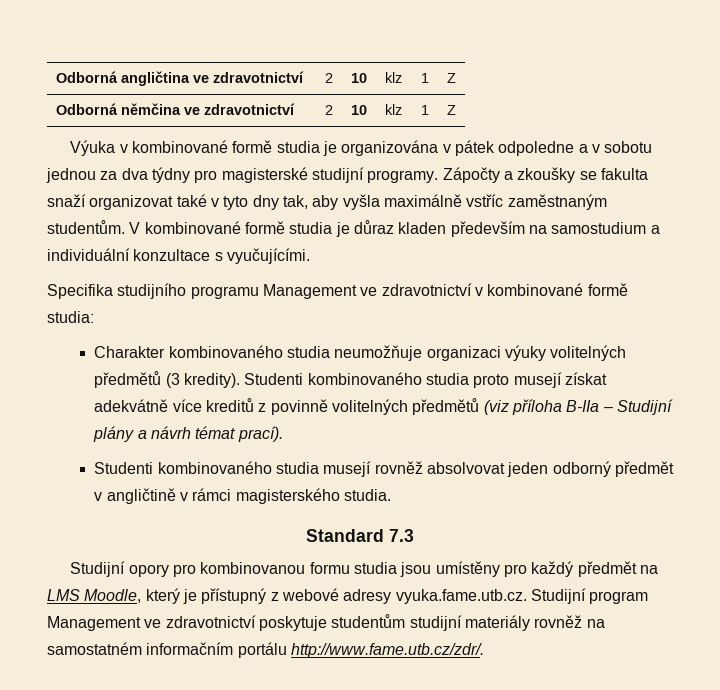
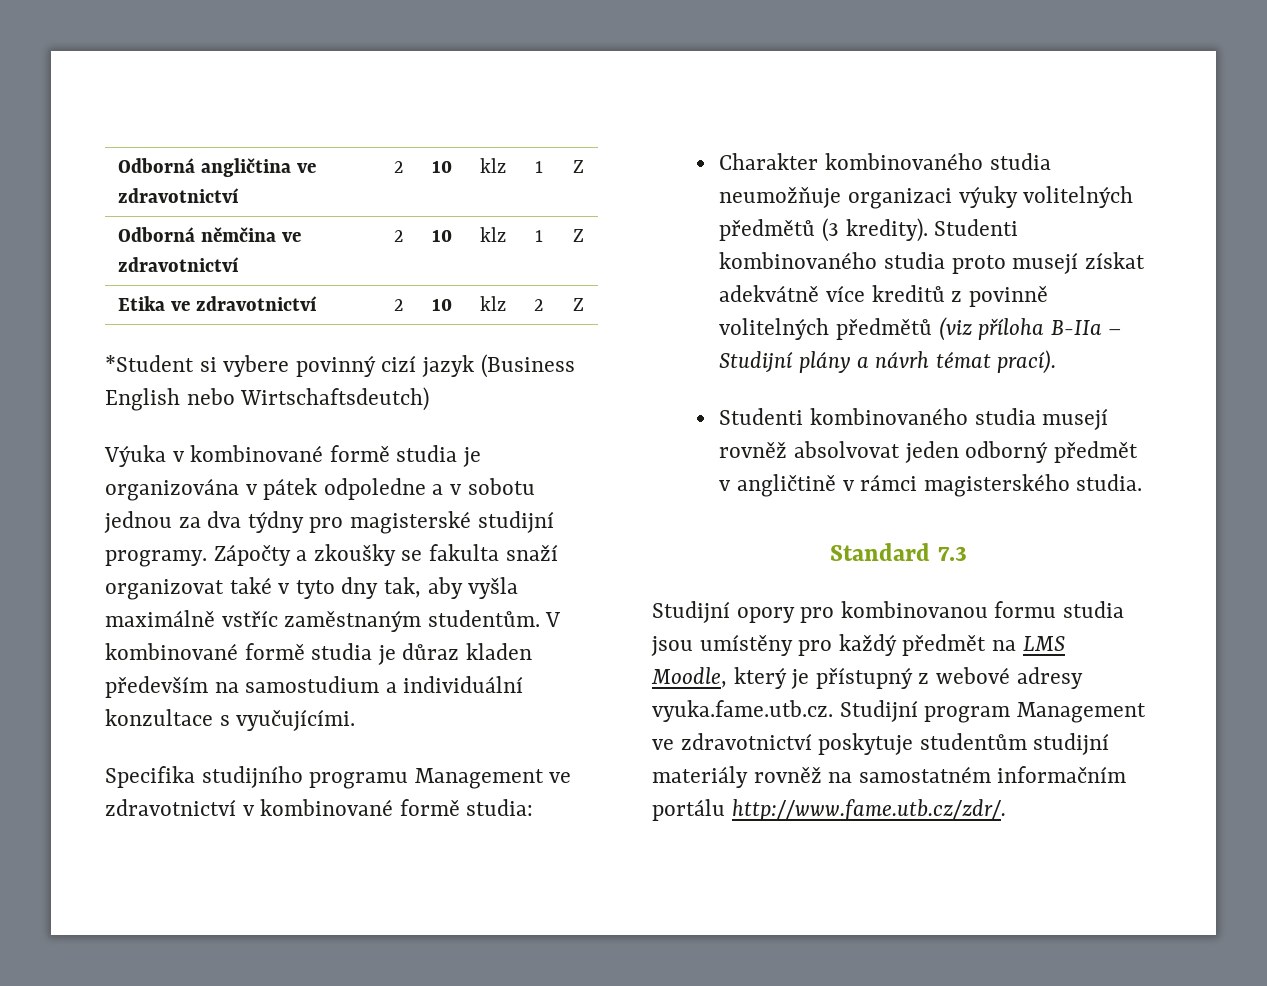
(456, 110) none -> [118,296,318,311] [394,299,404,311] [432,298,452,311] [479,296,506,311] [534,299,544,311] [572,298,584,311] [105,354,575,378] [105,387,430,411] // Etika ve zdravotnictví | 2 | 10 | klz | 2 | Z // *Student si vybere povinný cizí jazyk (Business English nebo Wirtschaftsdeutch)

